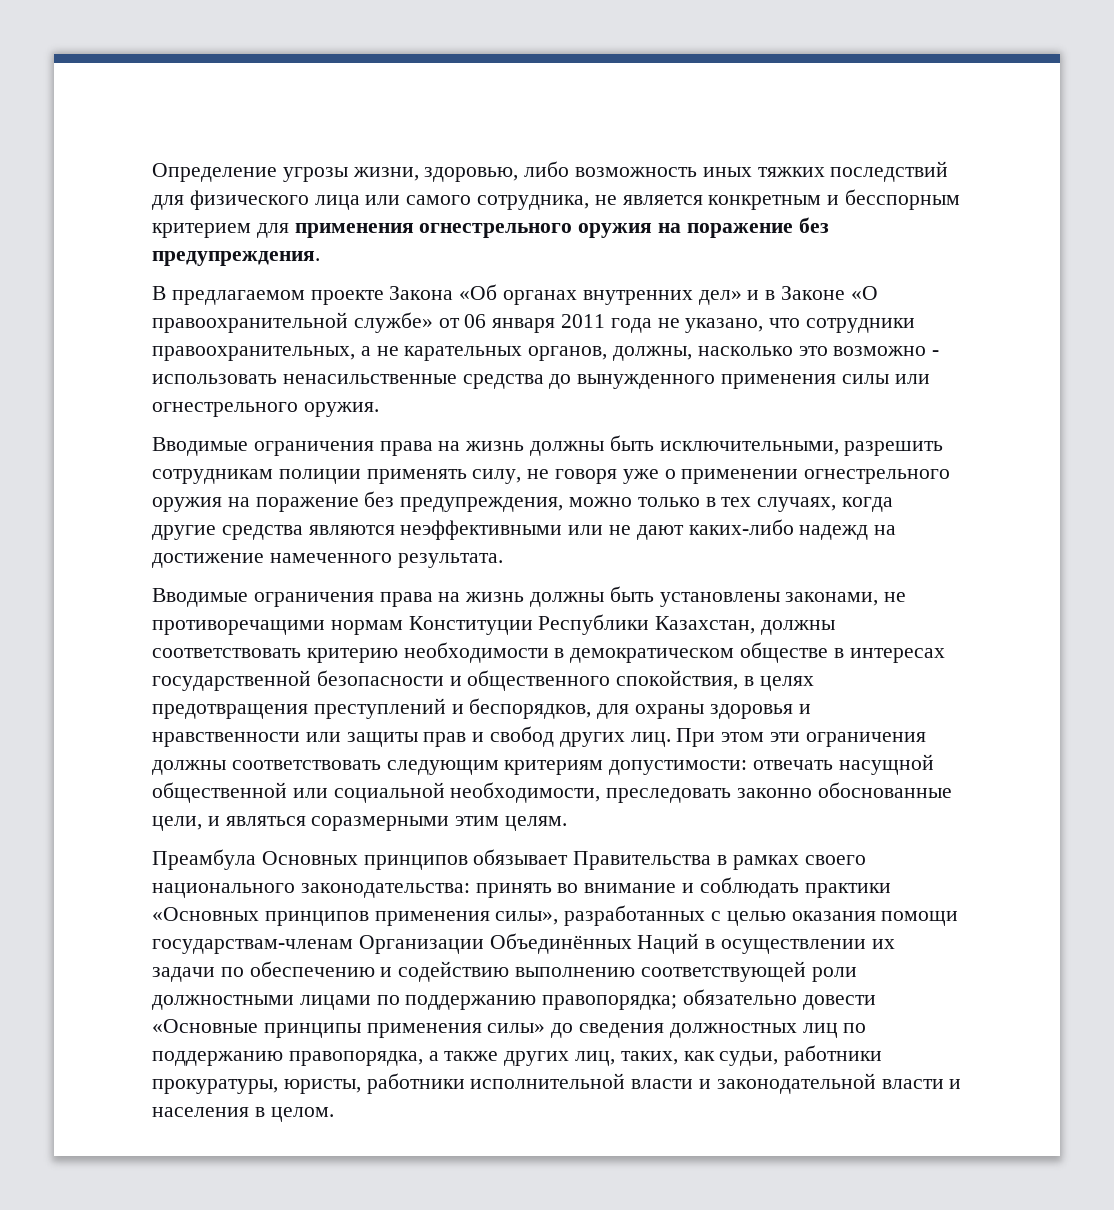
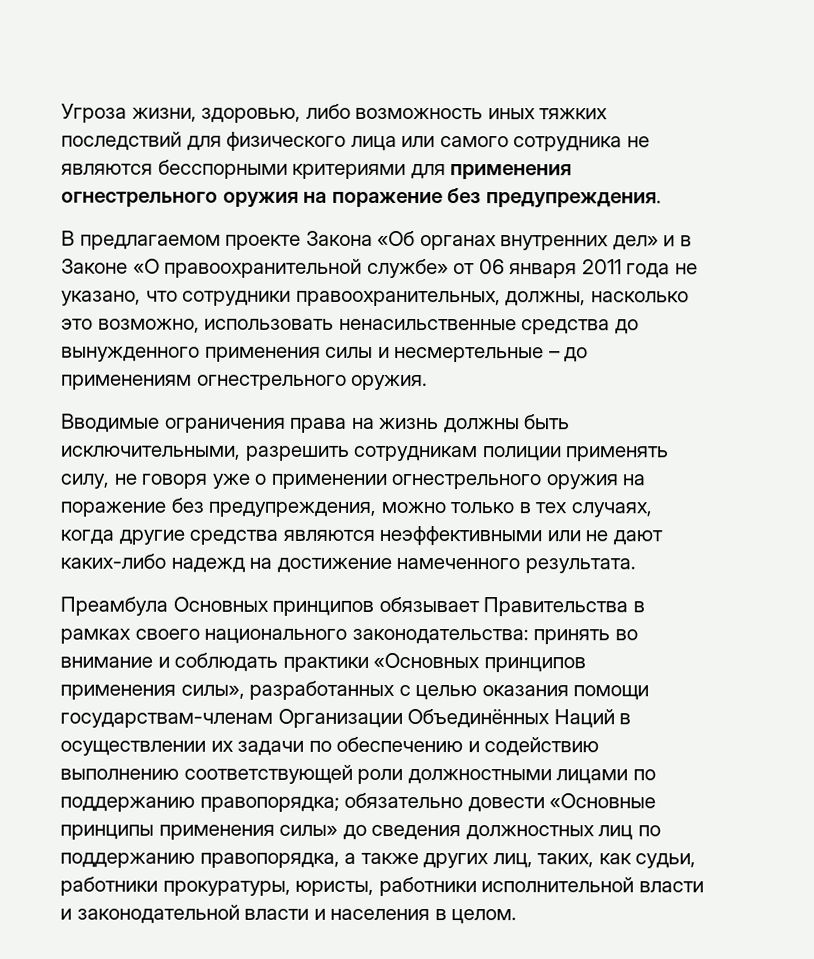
[152,163,348,182] Определение угрозы -> [61,103,127,123] Угроза
[477,189,961,210] [152,223,251,238] сотрудника, не является конкретным и бесспорным критерием -> [513,136,650,152] [61,159,407,179] сотрудника не являются бесспорными критериями
[360,346,608,361] а не карательных органов, -> (501, 298) none
[833,346,940,356] возможно - -> [97,318,200,333] возможно,
[894,374,930,384] или -> [377,346,589,363] [61,374,192,390] и несмертельные – до применениям
[152,586,907,607] [152,614,836,635] [152,642,945,663] [152,670,814,691] [152,698,811,719] [152,726,926,747] [152,754,934,775] [152,782,952,803] [152,816,568,831] // Вводимые ограничения права на жизнь должны быть установлены законами, не противоречащими нормам Конституции Республики Казахстан, должны соответствовать критерию необходимости в демократическом обществе в интересах государственной безопасности и общественного спокойствия, в целях предотвращения преступлений и беспорядков, для охраны здоровья и нравственности или защиты прав и свобод других лиц. При этом эти ограничения должны соответствовать следующим критериям допустимости: отвечать насущной общественной или социальной необходимости, преследовать законно обоснованные цели, и являться соразмерными этим целям. -> (636, 566) none

